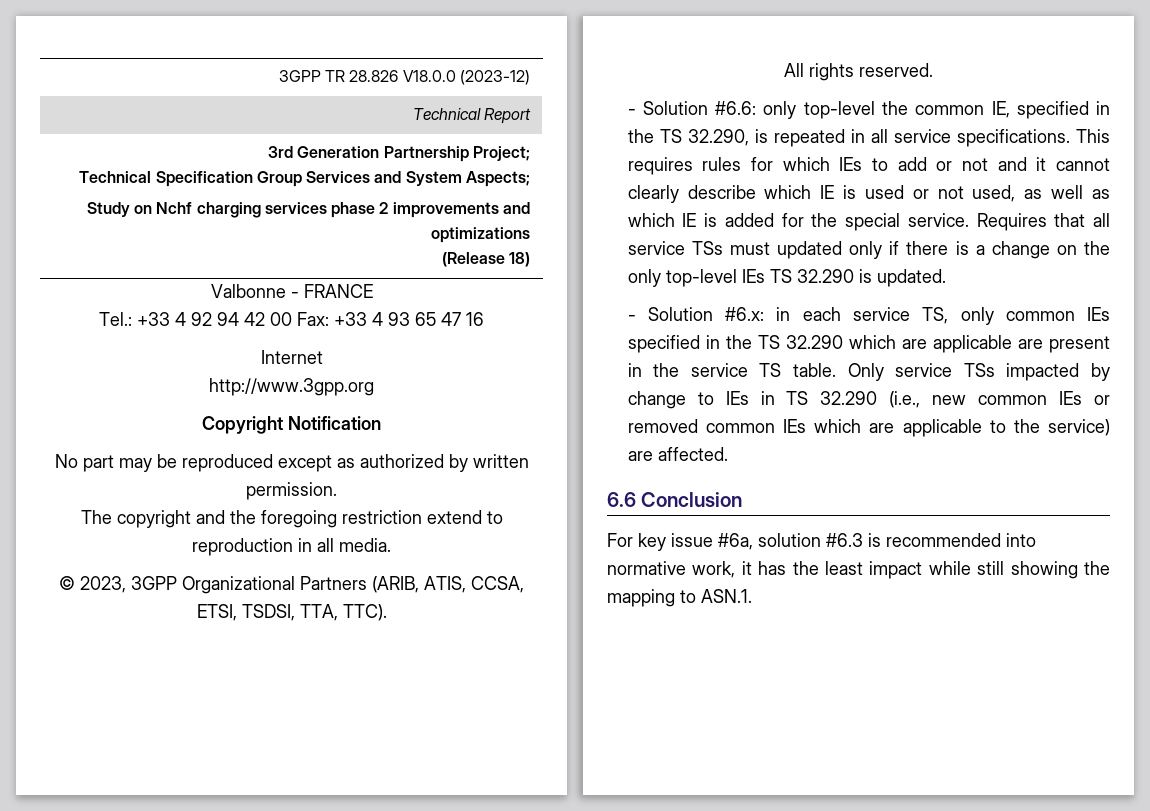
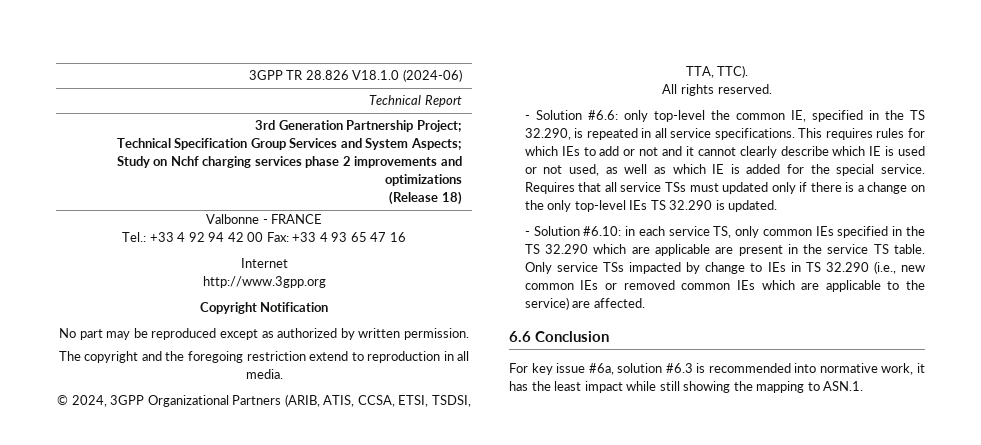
[402,70,531,85] V18.0.0 (2023-12) -> [352,69,462,82] V18.1.0 (2024-06)
[80,576,126,593] 2023, -> [71,395,107,407] 2024,
[725,307,765,321] #6.x: -> [583,226,622,236] #6.10:

